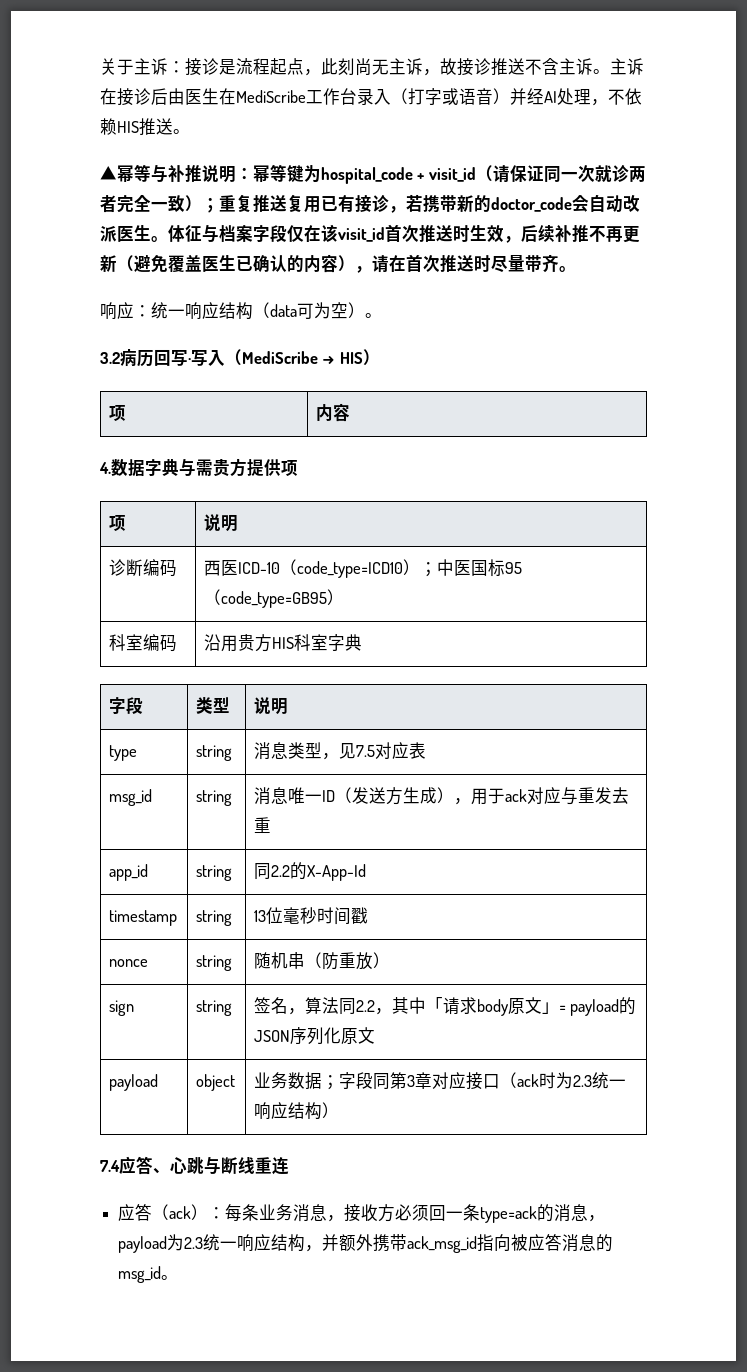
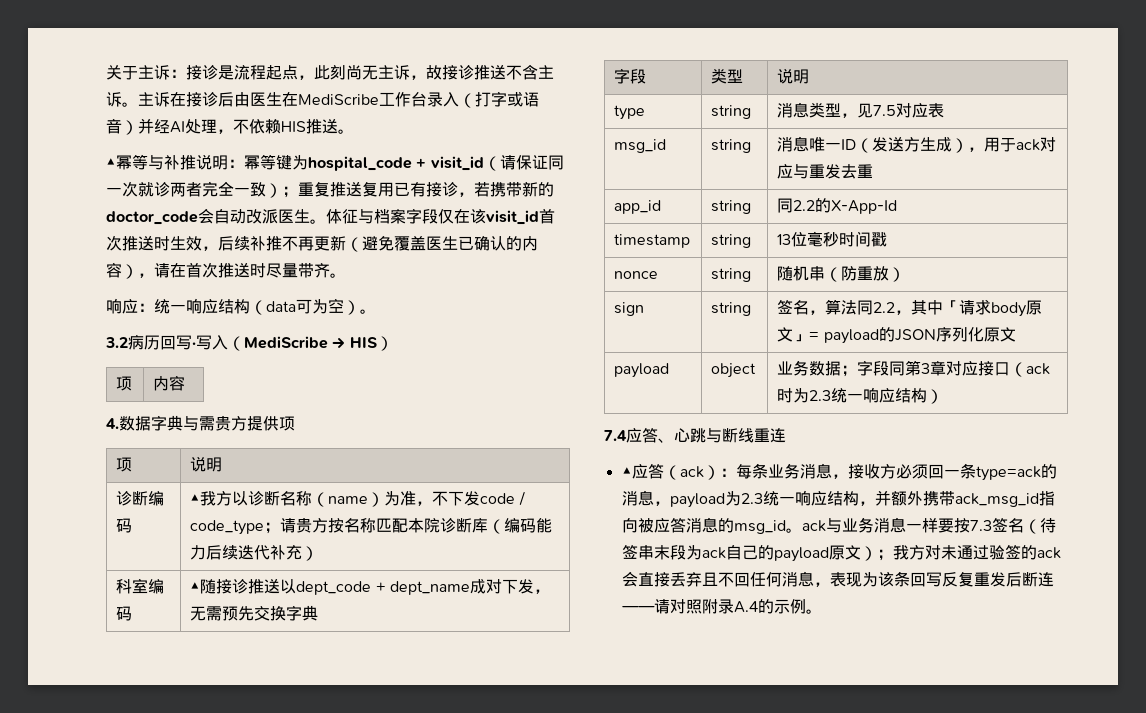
[204,559,523,578] [204,589,345,608] [109,634,178,652] [204,634,329,652] 西医ICD-10（code_type=ICD10）；中医国标95（code_type=GB95） // 科室编码 | 沿用贵方HIS科室 -> [190,491,525,507] [190,518,553,535] [190,545,319,561] [116,578,165,594] [116,606,133,621] [190,578,551,595] [190,606,287,621] ▲我方以诊断名称（name）为准，不下发code / code_type；请贵方按名称匹配本院诊断库（编码能力后续迭代补充） // 科室编码 | ▲随接诊推送以dept_code + dept_name成对下发，无需预先交换
(289, 1166) none -> [621,467,632,477] ▲
(179, 1277) none -> [801,517,1056,534] [621,544,1061,562] [621,571,1054,587] [621,599,822,614] ack与业务消息一样要按7.3签名（待签串末段为ack自己的payload原文）；我方对未通过验签的ack会直接丢弃且不回任何消息，表现为该条回写反复重发后断连——请对照附录A.4的示例。

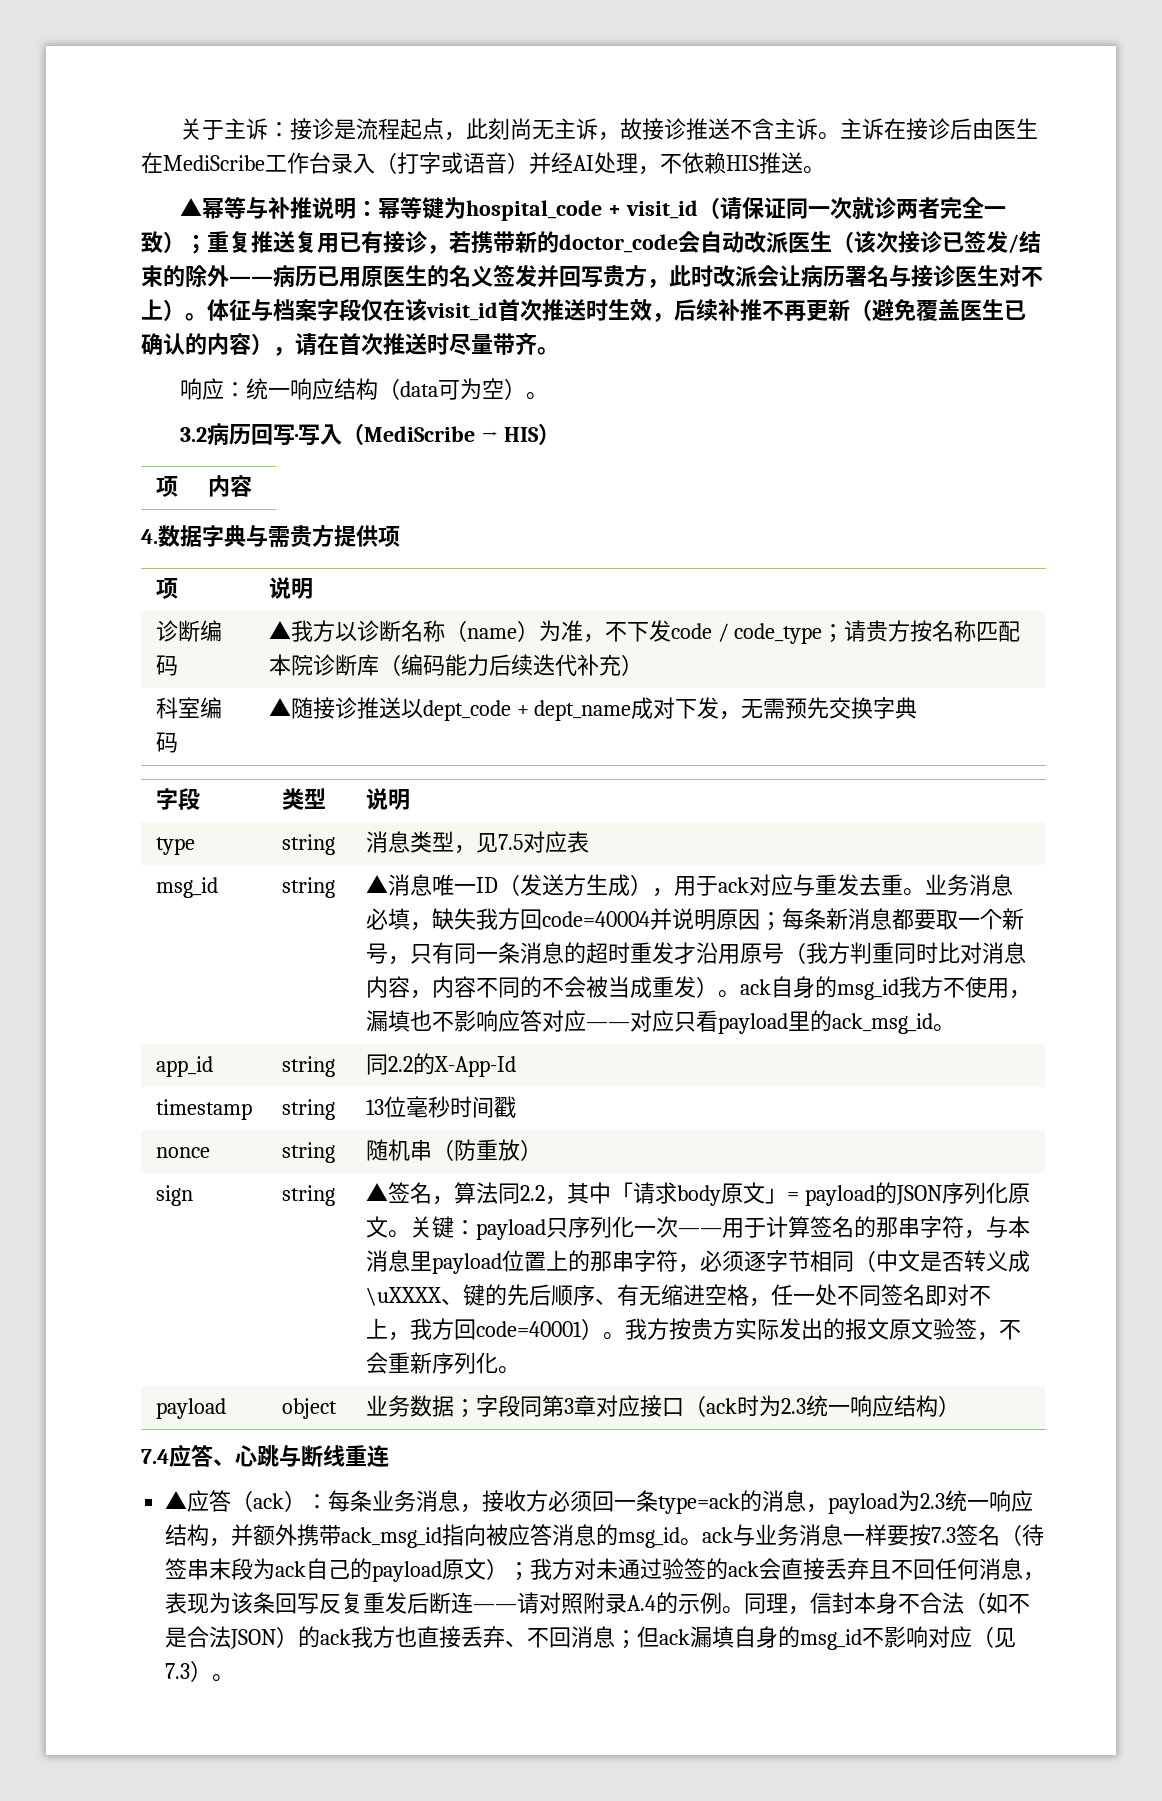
(310, 216) none -> [832,231,1041,254] [141,265,1043,288] [141,299,185,321] （该次接诊已签发/结束的除外——病历已用原医生的名义签发并回写贵方，此时改派会让病历署名与接诊医生对不上）
(752, 146) none -> [365,875,388,893] ▲
(874, 171) none -> [902,874,1013,896] [365,908,1024,931] [365,942,1026,965] [365,976,1031,1000] [365,1010,955,1034] 。业务消息必填，缺失我方回code=40004并说明原因；每条新消息都要取一个新号，只有同一条消息的超时重发才沿用原号（我方判重同时比对消息内容，内容不同的不会被当成重发）。ack自身的msg_id我方不使用，漏填也不影响应答对应——对应只看payload里的ack_msg_id。
(752, 309) none -> [365,1183,388,1201] ▲
(1016, 334) none -> [387,1216,1030,1240] [365,1250,1030,1274] [365,1284,991,1307] [365,1318,1021,1341] [365,1352,520,1374] 。关键：payload只序列化一次——用于计算签名的那串字符，与本消息里payload位置上的那串字符，必须逐字节相同（中文是否转义成\uXXXX、键的先后顺序、有无缩进空格，任一处不同签名即对不上，我方回code=40001）。我方按贵方实际发出的报文原文验签，不会重新序列化。
(822, 611) none -> [744,1592,1031,1615] [165,1626,1017,1650] [165,1661,235,1682] 同理，信封本身不合法（如不是合法JSON）的ack我方也直接丢弃、不回消息；但ack漏填自身的msg_id不影响对应（见7.3）。

